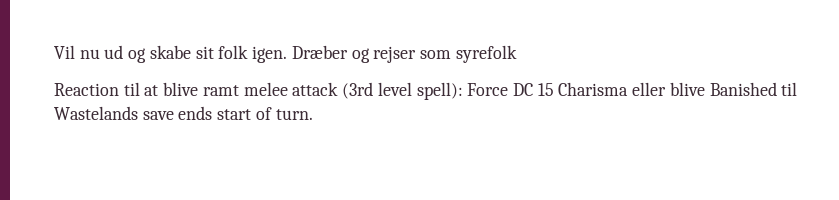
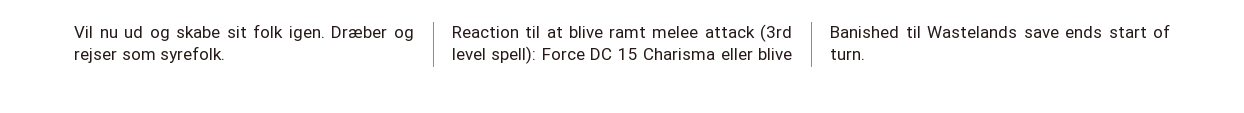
[455,45,517,63] syrefolk -> [160,46,226,63] syrefolk.

